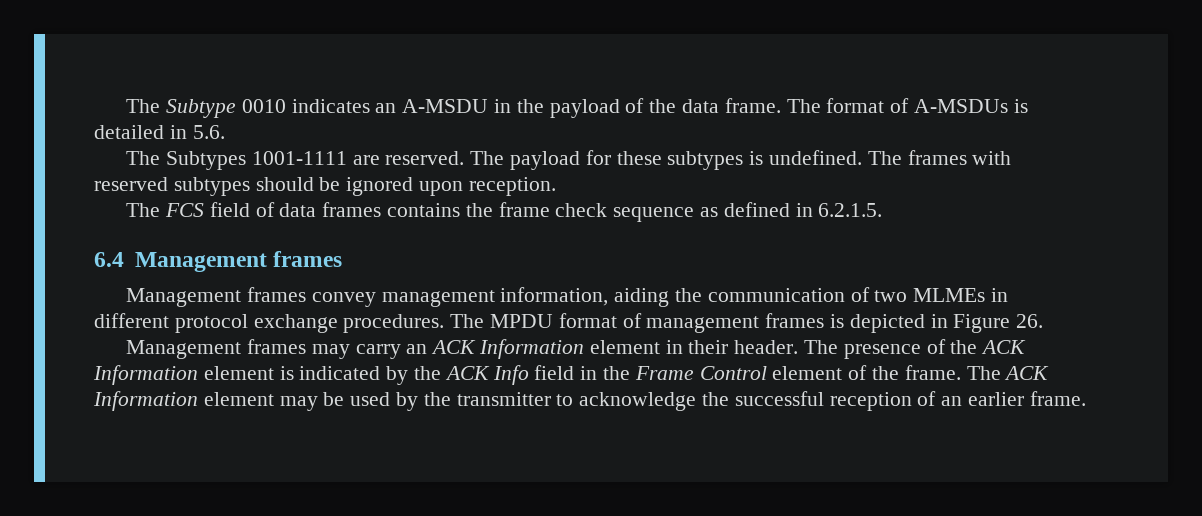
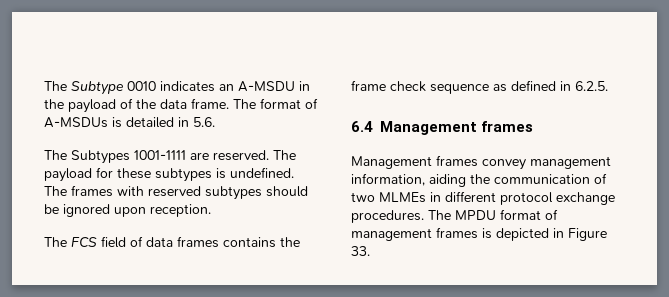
[818,203,883,217] 6.2.1.5. -> [575,81,608,91] 6.2.5.
[1016,314,1044,328] [126,339,1027,359] [93,365,1050,385] [93,391,1086,411] 26. // Management frames may carry an ACK Information element in their header. The presence of the ACK Information element is indicated by the ACK Info field in the Frame Control element of the frame. The ACK Information element may be used by the transmitter to acknowledge the successful reception of an earlier frame. -> [351,246,370,256] 33.

